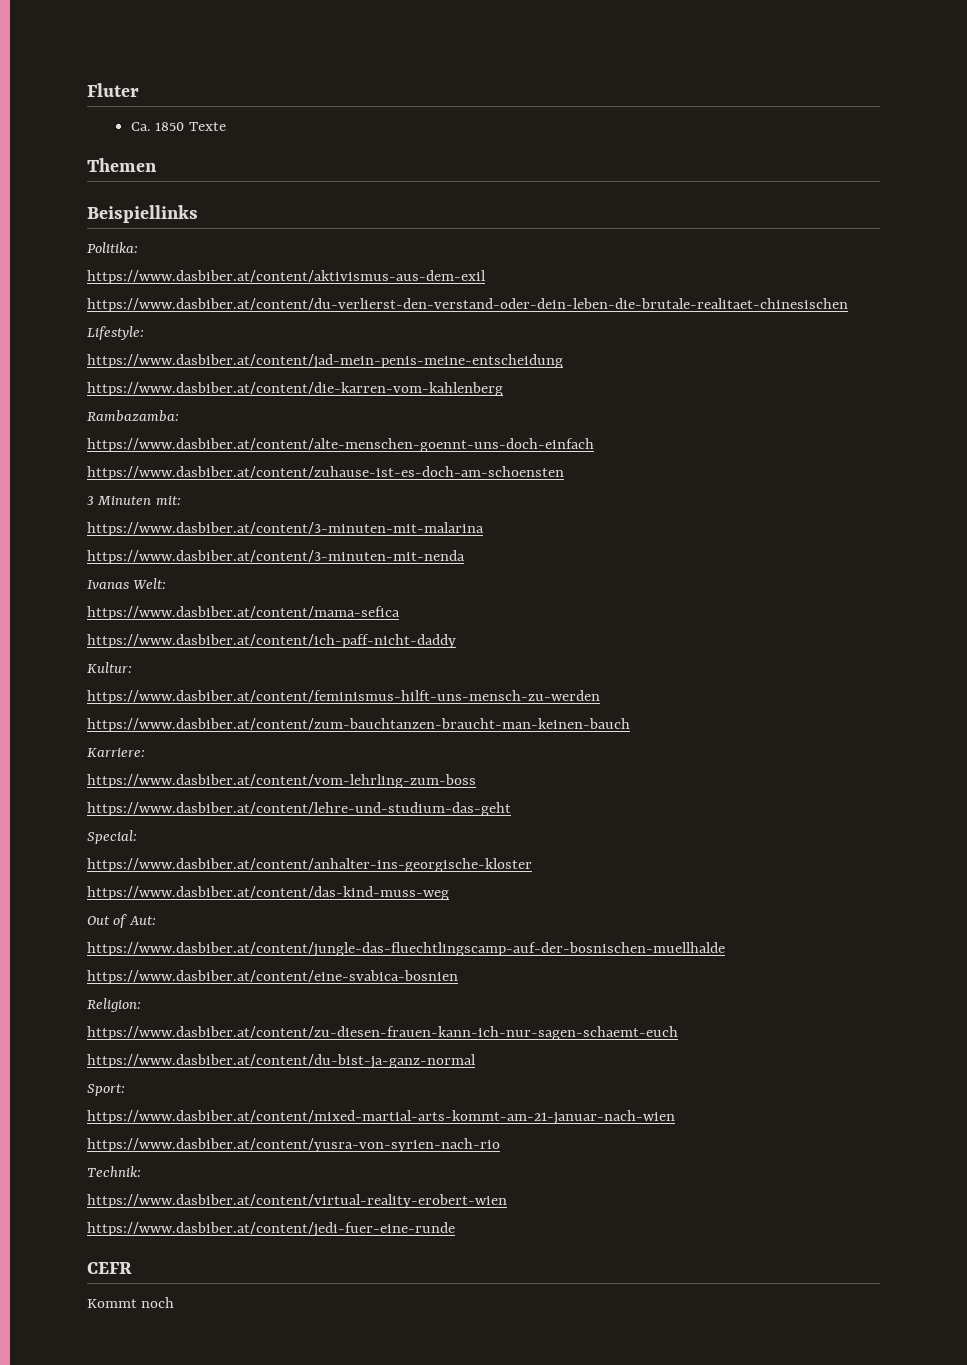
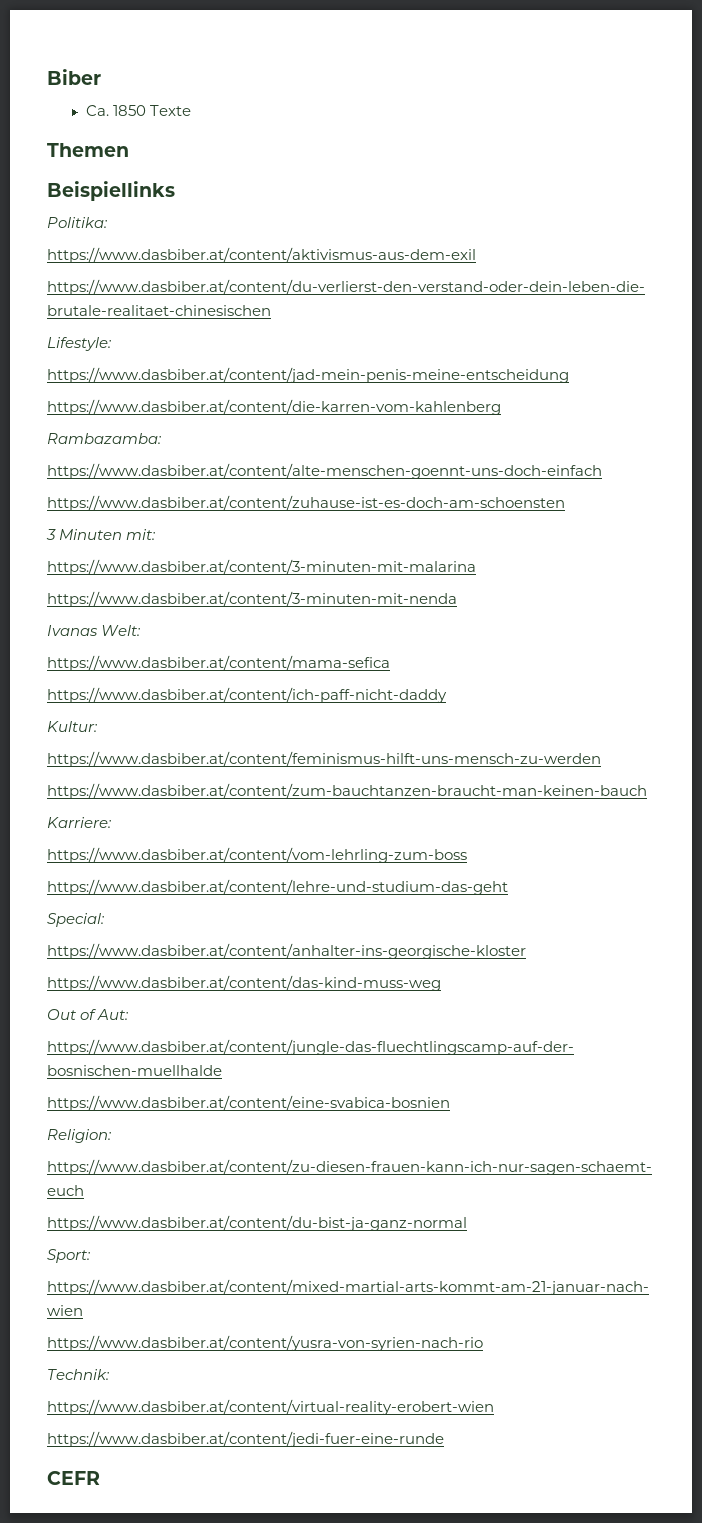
[87,83,139,97] Fluter -> [47,69,101,85] Biber
[87,1297,175,1308] // Kommt noch -> (100, 1478) none

